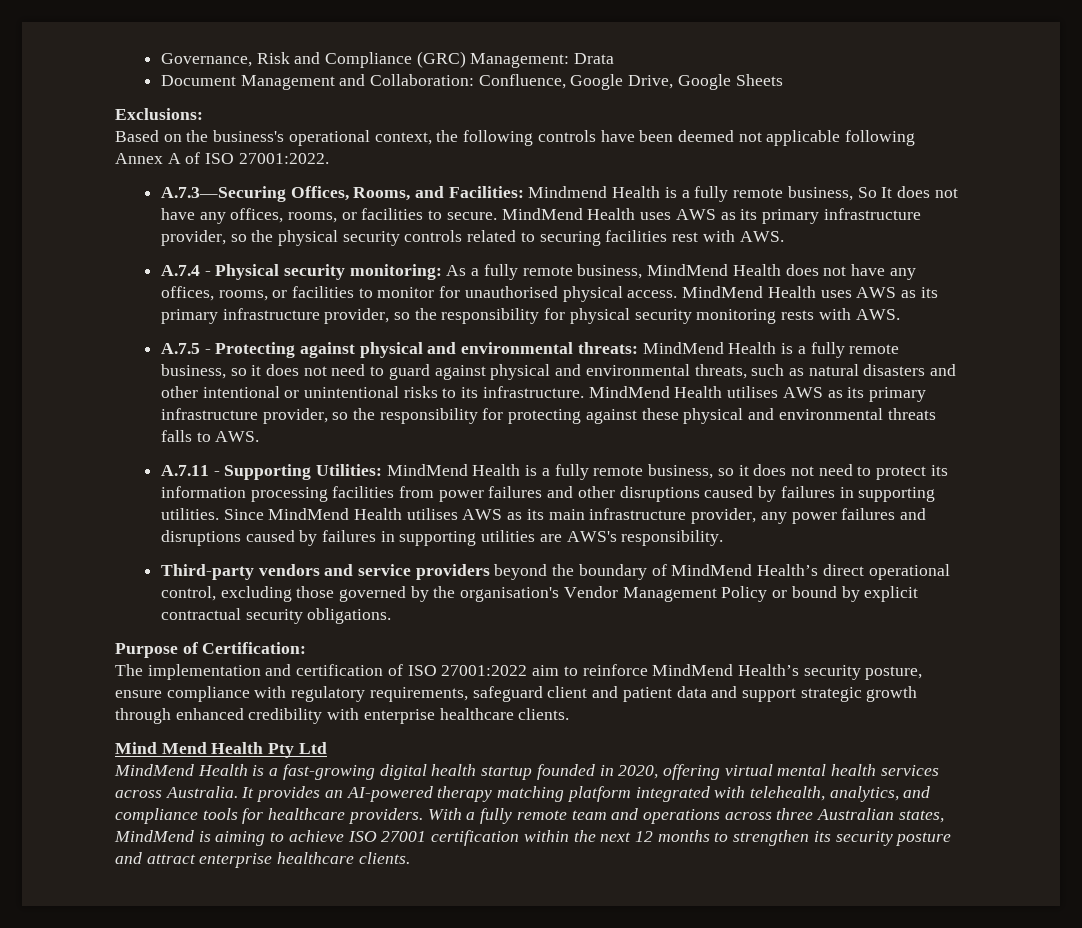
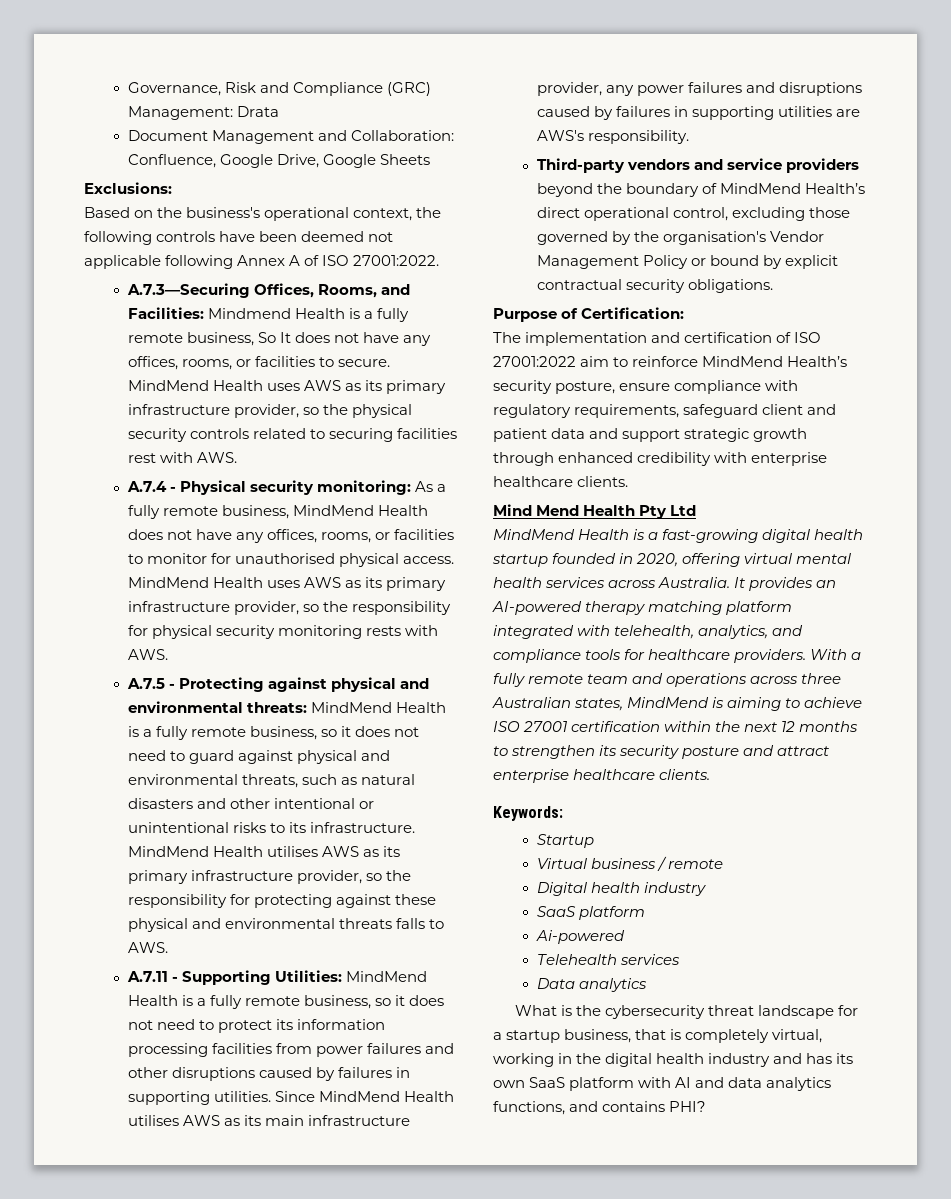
(410, 858) none -> [493,806,563,821] [536,834,594,848] [536,856,724,871] [536,882,707,896] [536,906,646,920] [535,930,625,944] [536,954,681,965] [536,978,648,992] [514,1005,859,1019] [493,1029,823,1043] [493,1053,854,1067] [493,1077,832,1091] [493,1101,707,1115] // Keywords: // Startup // Virtual business / remote // Digital health industry // SaaS platform // Ai-powered // Telehealth services // Data analytics // What is the cybersecurity threat landscape for a startup business, that is completely virtual, working in the digital health industry and has its own SaaS platform with AI and data analytics functions, and contains PHI?

